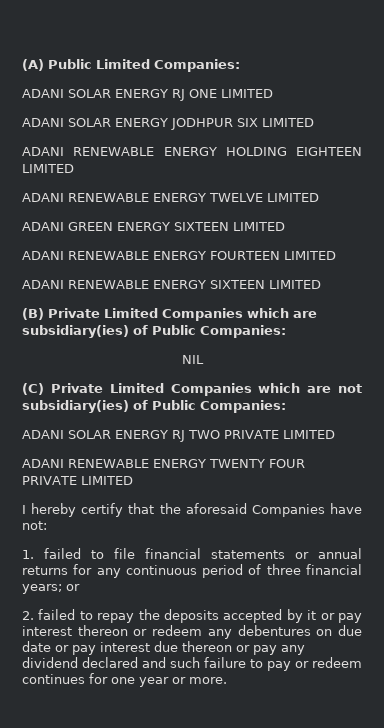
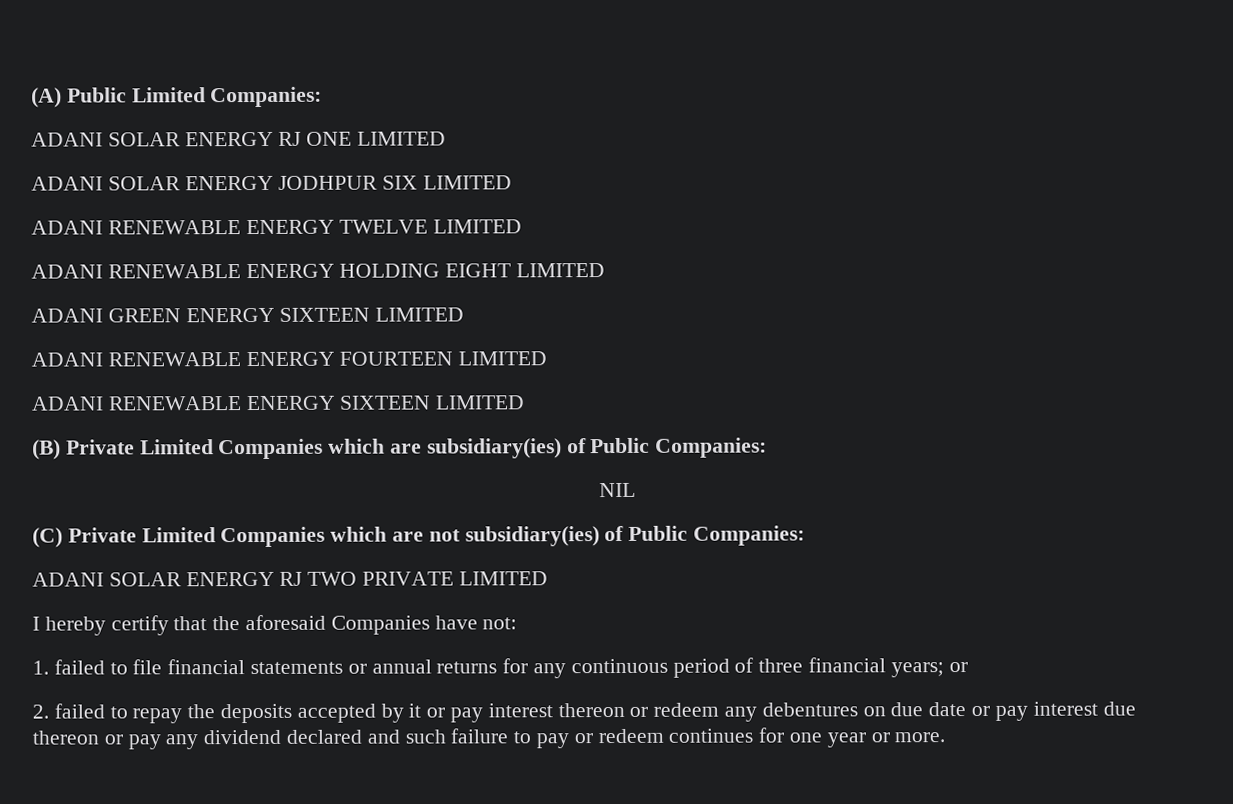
[225,147,362,156] [22,164,74,173] [22,193,263,202] HOLDING EIGHTEEN LIMITED // ADANI RENEWABLE ENERGY TWELVE -> [339,219,523,234] [31,263,512,279] TWELVE LIMITED // ADANI RENEWABLE ENERGY HOLDING EIGHT
[22,459,305,468] [22,476,133,485] // ADANI RENEWABLE ENERGY TWENTY FOUR PRIVATE LIMITED -> (548, 578) none

